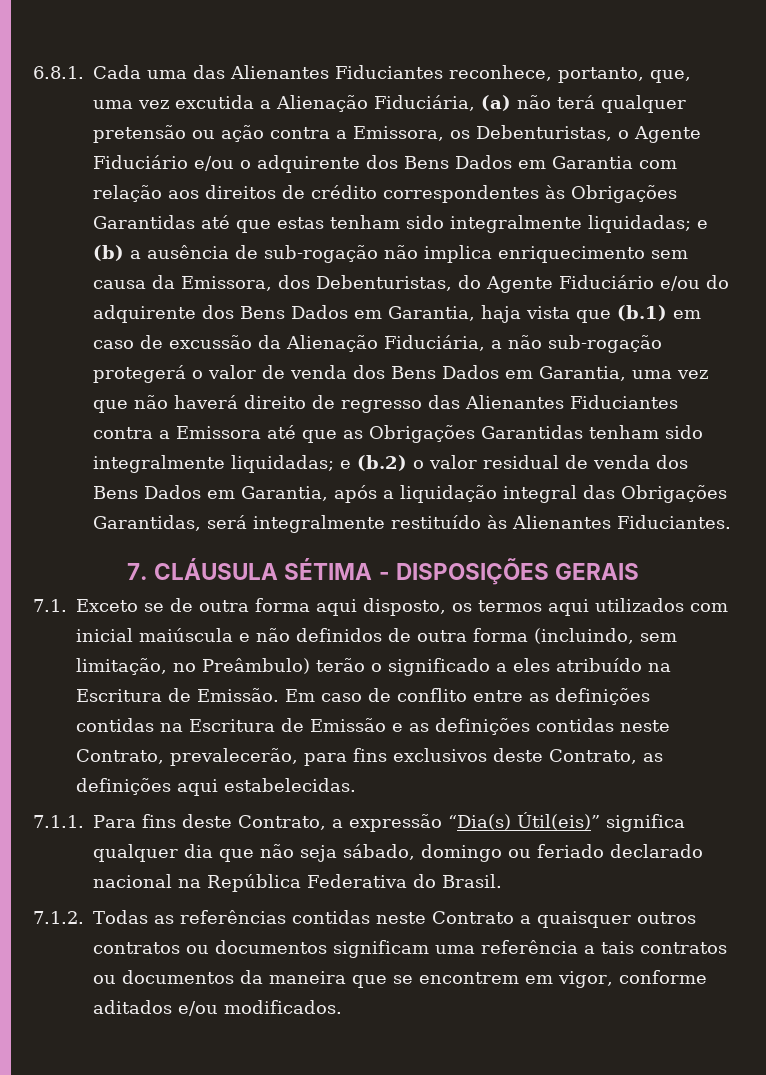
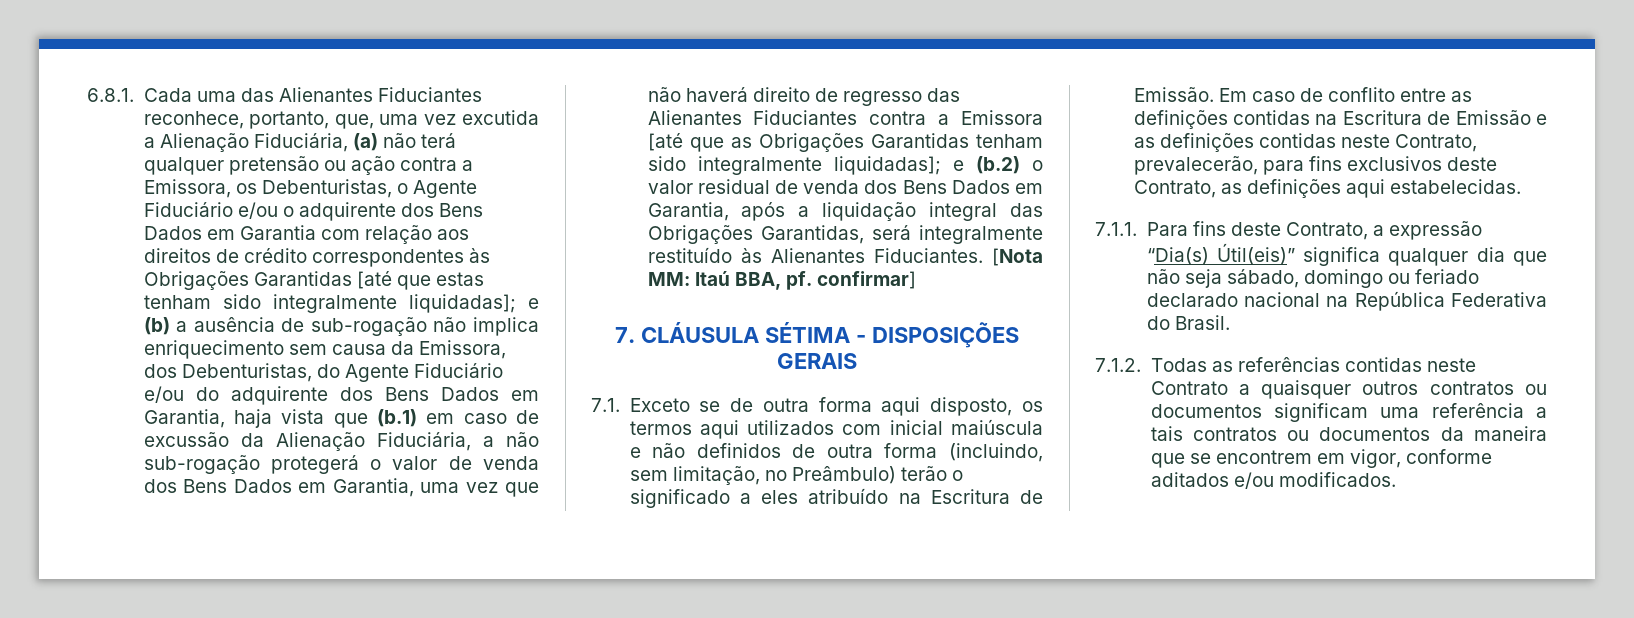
[201,215,230,229] até -> [356,271,392,289] [até
[588,215,691,233] liquidadas; -> [408,294,516,313] liquidadas];
[267,425,296,439] até -> [647,133,683,151] [até
[231,455,334,473] liquidadas; -> [833,156,941,175] liquidadas];
(731, 522) none -> [992,248,1043,266] [647,271,917,290] [Nota MM: Itaú BBA, pf. confirmar]

